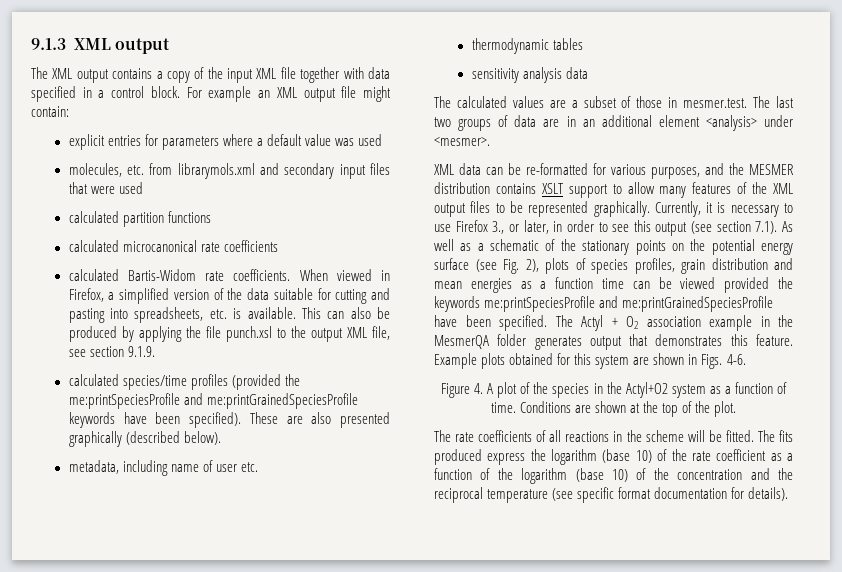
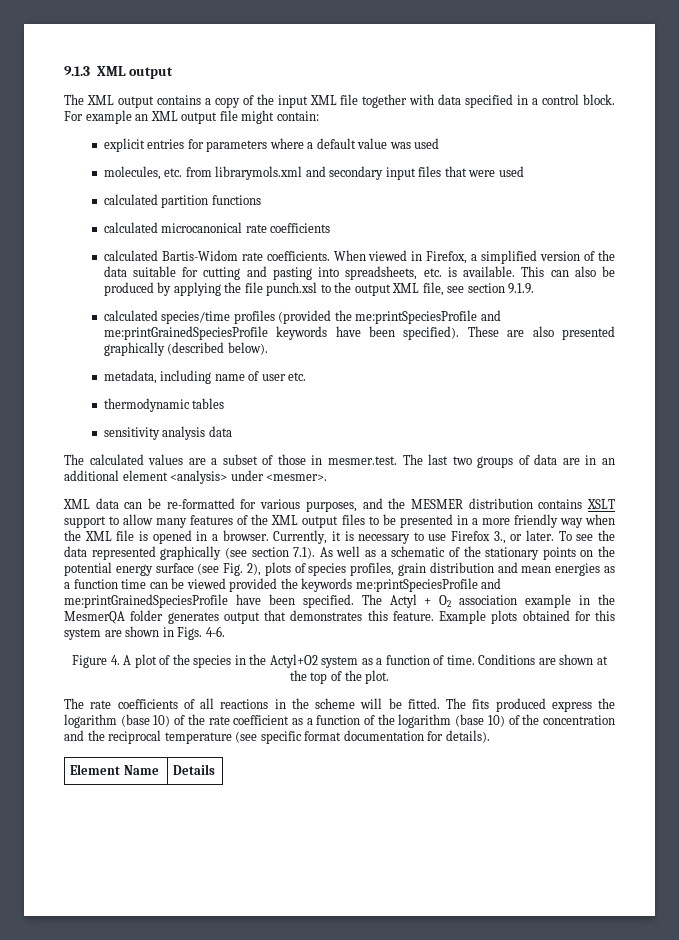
[528,201,650,217] represented graphically. -> [399,514,615,528] [64,530,269,544] presented in a more friendly way when the XML file is opened in a browser.
[523,220,688,236] later, in order to see this output -> [526,530,615,541] [64,546,222,560] later. To see the data represented graphically
(789, 494) none -> [70,764,159,775] [173,764,216,775] // Element Name | Details

